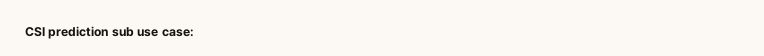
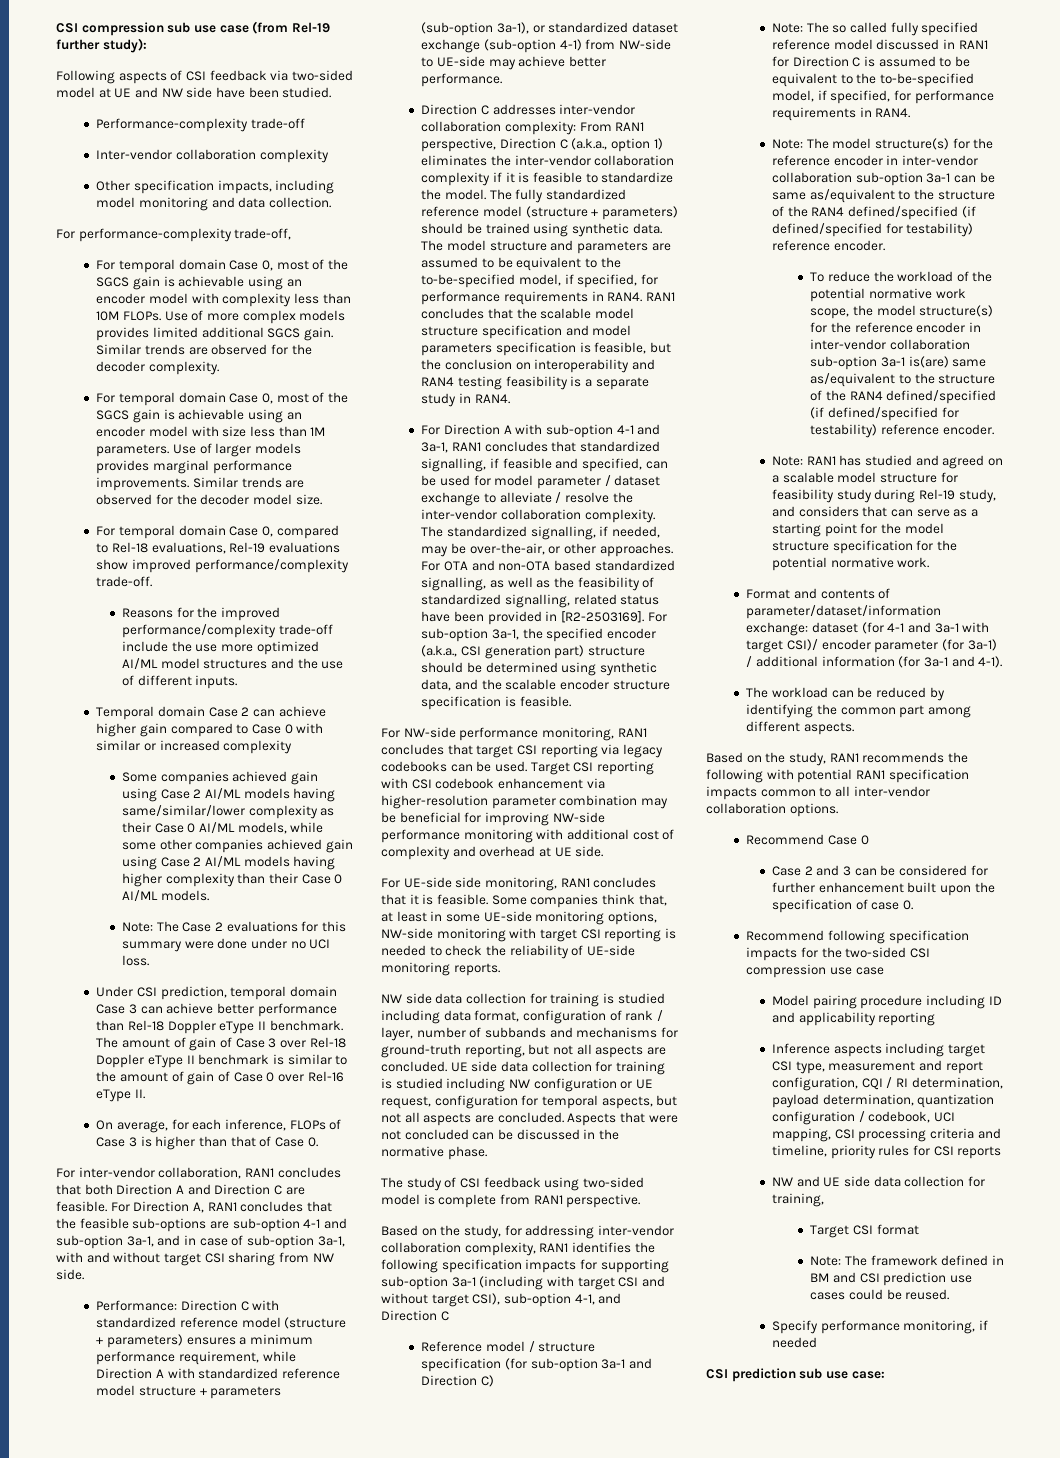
[25,27,45,37] CSI -> [56,21,330,36] [56,38,147,53] [56,70,353,84] [56,87,332,98] [96,118,306,132] [96,149,329,163] [96,180,335,194] [96,197,332,211] [56,228,292,242] [96,259,348,273] [96,276,302,290] [96,293,351,307] [96,310,346,324] [96,327,334,341] [96,344,312,355] [96,361,220,375] [96,392,348,406] [96,409,302,423] [96,426,326,437] [96,443,302,457] [96,460,292,474] [96,477,305,491] [96,494,322,505] [96,525,339,539] [96,542,341,554] [96,559,349,573] [96,576,153,587] [122,607,280,621] [122,624,333,638] [122,641,319,655] [122,658,344,669] [122,675,238,689] [96,706,326,720] [96,723,324,737] [96,740,293,754] [122,771,318,785] [122,788,336,802] [122,805,335,819] [122,822,324,834] [122,839,353,853] [122,856,336,870] [122,873,343,887] [122,890,209,901] [122,921,346,932] [122,938,331,952] [122,955,150,966] [96,986,338,1000] [96,1003,337,1017] [96,1020,343,1034] [96,1037,346,1051] [96,1054,348,1068] [96,1071,344,1085] [96,1089,146,1102] [96,1119,342,1133] [96,1136,318,1150] [56,1167,341,1179] [56,1184,305,1195] [56,1201,332,1213] [56,1218,347,1232] [56,1235,345,1249] [56,1252,334,1266] [56,1269,84,1280] [96,1300,280,1311] [96,1317,347,1329] [96,1334,314,1348] [96,1351,296,1365] [96,1368,341,1379] [96,1385,282,1399] [421,22,679,36] [421,39,672,53] [421,56,607,70] [421,73,503,87] [421,104,636,115] [421,121,645,135] [421,138,663,152] [421,155,675,166] [421,172,674,186] [421,189,627,203] [421,206,679,220] [421,223,662,237] [421,240,671,254] [421,257,621,271] [421,274,659,288] [421,291,676,305] [421,308,635,319] [421,325,632,339] [421,342,672,356] [421,359,656,373] [421,376,649,390] [421,393,510,407] [421,424,661,438] [421,441,661,453] [421,458,668,472] [421,475,661,489] [421,492,633,506] [421,509,655,523] [421,526,661,540] [421,543,673,557] [421,560,675,571] [421,577,655,591] [421,594,660,608] [421,611,667,625] [421,628,657,642] [421,645,646,659] [421,662,658,676] [421,679,670,691] [421,696,571,710] [381,727,647,741] [381,744,663,758] [381,761,654,775] [381,778,605,789] [381,795,668,809] [381,812,605,826] [381,829,675,843] [381,846,604,860] [381,877,657,891] [381,894,667,908] [381,911,657,925] [381,928,676,942] [381,945,635,959] [381,962,500,976] [381,993,665,1007] [381,1010,663,1024] [381,1027,678,1041] [381,1044,666,1058] [381,1061,665,1075] [381,1078,653,1092] [381,1095,678,1109] [381,1112,678,1126] [381,1129,619,1140] [381,1146,487,1160] [381,1177,644,1191] [381,1194,641,1208] [381,1225,674,1239] [381,1242,655,1256] [381,1259,669,1273] [381,1276,665,1290] [381,1293,622,1307] [381,1310,449,1321] [421,1341,596,1352] [421,1358,653,1372] [421,1375,495,1387] [772,22,979,36] [772,39,988,50] [772,56,970,67] [772,73,974,87] [772,90,994,104] [772,107,911,121] [772,138,994,150] [772,155,978,166] [772,172,995,186] [772,189,995,203] [772,206,976,220] [772,223,974,237] [772,240,885,251] [810,271,993,282] [810,288,966,302] [810,305,994,319] [810,322,981,333] [810,339,970,350] [810,356,987,370] [810,373,996,387] [810,390,997,404] [810,407,959,421] [810,424,994,438] [772,455,1003,469] [772,472,958,483] [772,489,996,503] [772,506,978,517] [772,523,944,537] [772,540,957,554] [772,557,930,571] [746,588,891,599] [746,605,942,619] [746,622,990,636] [746,639,997,653] [746,656,1003,668] [746,687,945,701] [746,704,972,718] [746,721,855,735] [706,752,968,766] [706,769,969,783] [706,786,930,800] [706,803,838,817] [746,834,869,845] [772,865,988,876] [772,882,995,896] [772,899,913,913] [746,930,969,944] [746,947,931,961] [746,964,884,978] [772,995,1002,1009] [772,1012,936,1026] [772,1043,985,1057] [772,1060,983,1074] [772,1077,1003,1091] [772,1094,995,1108] [772,1111,955,1125] [772,1128,1001,1142] [772,1145,1002,1159] [772,1176,985,1187] [772,1193,825,1207] [810,1224,919,1238] [810,1255,1004,1266] [810,1272,972,1286] [810,1289,950,1300] [772,1320,988,1334] [772,1337,818,1348] [706,1369,728,1379] CSI compression sub use case (from Rel-19 further study): // Following aspects of CSI feedback via two-sided model at UE and NW side have been studied. // Performance-complexity trade-off // Inter-vendor collaboration complexity // Other specification impacts, including model monitoring and data collection. // For performance-complexity trade-off, // For temporal domain Case 0, most of the SGCS gain is achievable using an encoder model with complexity less than 10M FLOPs. Use of more complex models provides limited additional SGCS gain. Similar trends are observed for the decoder complexity. // For temporal domain Case 0, most of the SGCS gain is achievable using an encoder model with size less than 1M parameters. Use of larger models provides marginal performance improvements. Similar trends are observed for the decoder model size. // For temporal domain Case 0, compared to Rel-18 evaluations, Rel-19 evaluations show improved performance/complexity trade-off. // Reasons for the improved performance/complexity trade-off include the use more optimized AI/ML model structures and the use of different inputs. // Temporal domain Case 2 can achieve higher gain compared to Case 0 with similar or increased complexity // Some companies achieved gain using Case 2 AI/ML models having same/similar/lower complexity as their Case 0 AI/ML models, while some other companies achieved gain using Case 2 AI/ML models having higher complexity than their Case 0 AI/ML models. // Note: The Case 2 evaluations for this summary were done under no UCI loss. // Under CSI prediction, temporal domain Case 3 can achieve better performance than Rel-18 Doppler eType II benchmark. The amount of gain of Case 3 over Rel-18 Doppler eType II benchmark is similar to the amount of gain of Case 0 over Rel-16 eType II. // On average, for each inference, FLOPs of Case 3 is higher than that of Case 0. // For inter-vendor collaboration, RAN1 concludes that both Direction A and Direction C are feasible. For Direction A, RAN1 concludes that the feasible sub-options are sub-option 4-1 and sub-option 3a-1, and in case of sub-option 3a-1, with and without target CSI sharing from NW side. // Performance: Direction C with standardized reference model (structure + parameters) ensures a minimum performance requirement, while Direction A with standardized reference model structure + parameters (sub-option 3a-1), or standardized dataset exchange (sub-option 4-1) from NW-side to UE-side may achieve better performance. // Direction C addresses inter-vendor collaboration complexity: From RAN1 perspective, Direction C (a.k.a., option 1) eliminates the inter-vendor collaboration complexity if it is feasible to standardize the model. The fully standardized reference model (structure + parameters) should be trained using synthetic data. The model structure and parameters are assumed to be equivalent to the to-be-specified model, if specified, for performance requirements in RAN4. RAN1 concludes that the scalable model structure specification and model parameters specification is feasible, but the conclusion on interoperability and RAN4 testing feasibility is a separate study in RAN4. // For Direction A with sub-option 4-1 and 3a-1, RAN1 concludes that standardized signalling, if feasible and specified, can be used for model parameter / dataset exchange to alleviate / resolve the inter-vendor collaboration complexity. The standardized signalling, if needed, may be over-the-air, or other approaches. For OTA and non-OTA based standardized signalling, as well as the feasibility of standardized signalling, related status have been provided in [R2-2503169]. For sub-option 3a-1, the specified encoder (a.k.a., CSI generation part) structure should be determined using synthetic data, and the scalable encoder structure specification is feasible. // For NW-side performance monitoring, RAN1 concludes that target CSI reporting via legacy codebooks can be used. Target CSI reporting with CSI codebook enhancement via higher-resolution parameter combination may be beneficial for improving NW-side performance monitoring with additional cost of complexity and overhead at UE side. // For UE-side side monitoring, RAN1 concludes that it is feasible. Some companies think that, at least in some UE-side monitoring options, NW-side monitoring with target CSI reporting is needed to check the reliability of UE-side monitoring reports. // NW side data collection for training is studied including data format, configuration of rank / layer, number of subbands and mechanisms for ground-truth reporting, but not all aspects are concluded. UE side data collection for training is studied including NW configuration or UE request, configuration for temporal aspects, but not all aspects are concluded. Aspects that were not concluded can be discussed in the normative phase. // The study of CSI feedback using two-sided model is complete from RAN1 perspective. // Based on the study, for addressing inter-vendor collaboration complexity, RAN1 identifies the following specification impacts for supporting sub-option 3a-1 (including with target CSI and without target CSI), sub-option 4-1, and Direction C // Reference model / structure specification (for sub-option 3a-1 and Direction C) // Note: The so called fully specified reference model discussed in RAN1 for Direction C is assumed to be equivalent to the to-be-specified model, if specified, for performance requirements in RAN4. // Note: The model structure(s) for the reference encoder in inter-vendor collaboration sub-option 3a-1 can be same as/equivalent to the structure of the RAN4 defined/specified (if defined/specified for testability) reference encoder. // To reduce the workload of the potential normative work scope, the model structure(s) for the reference encoder in inter-vendor collaboration sub-option 3a-1 is(are) same as/equivalent to the structure of the RAN4 defined/specified (if defined/specified for testability) reference encoder. // Note: RAN1 has studied and agreed on a scalable model structure for feasibility study during Rel-19 study, and considers that can serve as a starting point for the model structure specification for the potential normative work. // Format and contents of parameter/dataset/information exchange: dataset (for 4-1 and 3a-1 with target CSI)/ encoder parameter (for 3a-1) / additional information (for 3a-1 and 4-1). // The workload can be reduced by identifying the common part among different aspects. // Based on the study, RAN1 recommends the following with potential RAN1 specification impacts common to all inter-vendor collaboration options. // Recommend Case 0 // Case 2 and 3 can be considered for further enhancement built upon the specification of case 0. // Recommend following specification impacts for the two-sided CSI compression use case // Model pairing procedure including ID and applicability reporting // Inference aspects including target CSI type, measurement and report configuration, CQI / RI determination, payload determination, quantization configuration / codebook, UCI mapping, CSI processing criteria and timeline, priority rules for CSI reports // NW and UE side data collection for training, // Target CSI format // Note: The framework defined in BM and CSI prediction use cases could be reused. // Specify performance monitoring, if needed // CSI

